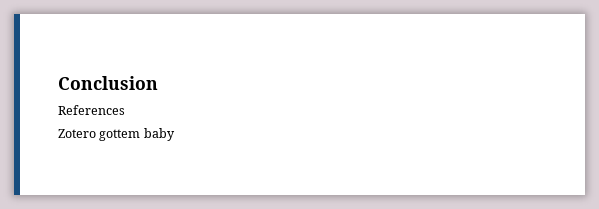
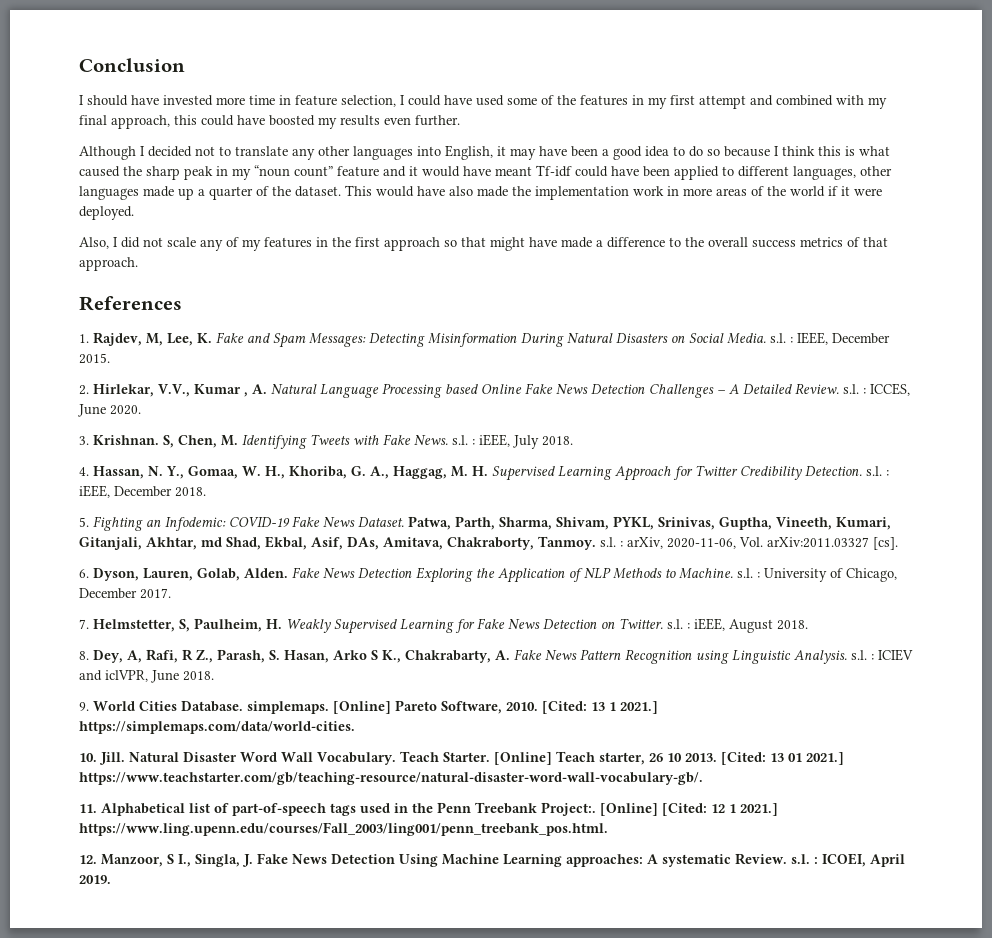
[58,105,125,115] [58,128,175,141] References // Zotero gottem baby -> [79,95,887,109] [79,115,460,129] [79,145,890,160] [79,165,892,180] [79,185,882,200] [79,206,134,220] [79,237,888,251] [79,257,138,271] [79,296,182,311] [79,332,890,348] [79,353,110,364] [79,383,910,398] [78,404,141,417] [79,434,573,449] [79,465,889,481] [79,485,206,498] [79,516,891,531] [79,536,898,550] [79,567,897,583] [79,588,171,599] [79,618,808,634] [79,649,913,664] [79,670,214,683] [79,700,658,714] [79,721,355,734] [79,751,844,765] [79,772,703,785] [79,802,778,816] [79,822,608,836] [79,853,905,867] [79,875,111,884] I should have invested more time in feature selection, I could have used some of the features in my first attempt and combined with my final approach, this could have boosted my results even further. // Although I decided not to translate any other languages into English, it may have been a good idea to do so because I think this is what caused the sharp peak in my “noun count” feature and it would have meant Tf-idf could have been applied to different languages, other languages made up a quarter of the dataset. This would have also made the implementation work in more areas of the world if it were deployed. // Also, I did not scale any of my features in the first approach so that might have made a difference to the overall success metrics of that approach. // References // 1. Rajdev, M, Lee, K. Fake and Spam Messages: Detecting Misinformation During Natural Disasters on Social Media. s.l. : IEEE, December 2015. // 2. Hirlekar, V.V., Kumar , A. Natural Language Processing based Online Fake News Detection Challenges – A Detailed Review. s.l. : ICCES, June 2020. // 3. Krishnan. S, Chen, M. Identifying Tweets with Fake News. s.l. : iEEE, July 2018. // 4. Hassan, N. Y., Gomaa, W. H., Khoriba, G. A., Haggag, M. H. Supervised Learning Approach for Twitter Credibility Detection. s.l. : iEEE, December 2018. // 5. Fighting an Infodemic: COVID-19 Fake News Dataset. Patwa, Parth, Sharma, Shivam, PYKL, Srinivas, Guptha, Vineeth, Kumari, Gitanjali, Akhtar, md Shad, Ekbal, Asif, DAs, Amitava, Chakraborty, Tanmoy. s.l. : arXiv, 2020-11-06, Vol. arXiv:2011.03327 [cs]. // 6. Dyson, Lauren, Golab, Alden. Fake News Detection Exploring the Application of NLP Methods to Machine. s.l. : University of Chicago, December 2017. // 7. Helmstetter, S, Paulheim, H. Weakly Supervised Learning for Fake News Detection on Twitter. s.l. : iEEE, August 2018. // 8. Dey, A, Rafi, R Z., Parash, S. Hasan, Arko S K., Chakrabarty, A. Fake News Pattern Recognition using Linguistic Analysis. s.l. : ICIEV and iclVPR, June 2018. // 9. World Cities Database. simplemaps. [Online] Pareto Software, 2010. [Cited: 13 1 2021.] https://simplemaps.com/data/world-cities. // 10. Jill. Natural Disaster Word Wall Vocabulary. Teach Starter. [Online] Teach starter, 26 10 2013. [Cited: 13 01 2021.] https://www.teachstarter.com/gb/teaching-resource/natural-disaster-word-wall-vocabulary-gb/. // 11. Alphabetical list of part-of-speech tags used in the Penn Treebank Project:. [Online] [Cited: 12 1 2021.] https://www.ling.upenn.edu/courses/Fall_2003/ling001/penn_treebank_pos.html. // 12. Manzoor, S I., Singla, J. Fake News Detection Using Machine Learning approaches: A systematic Review. s.l. : ICOEI, April 2019.

